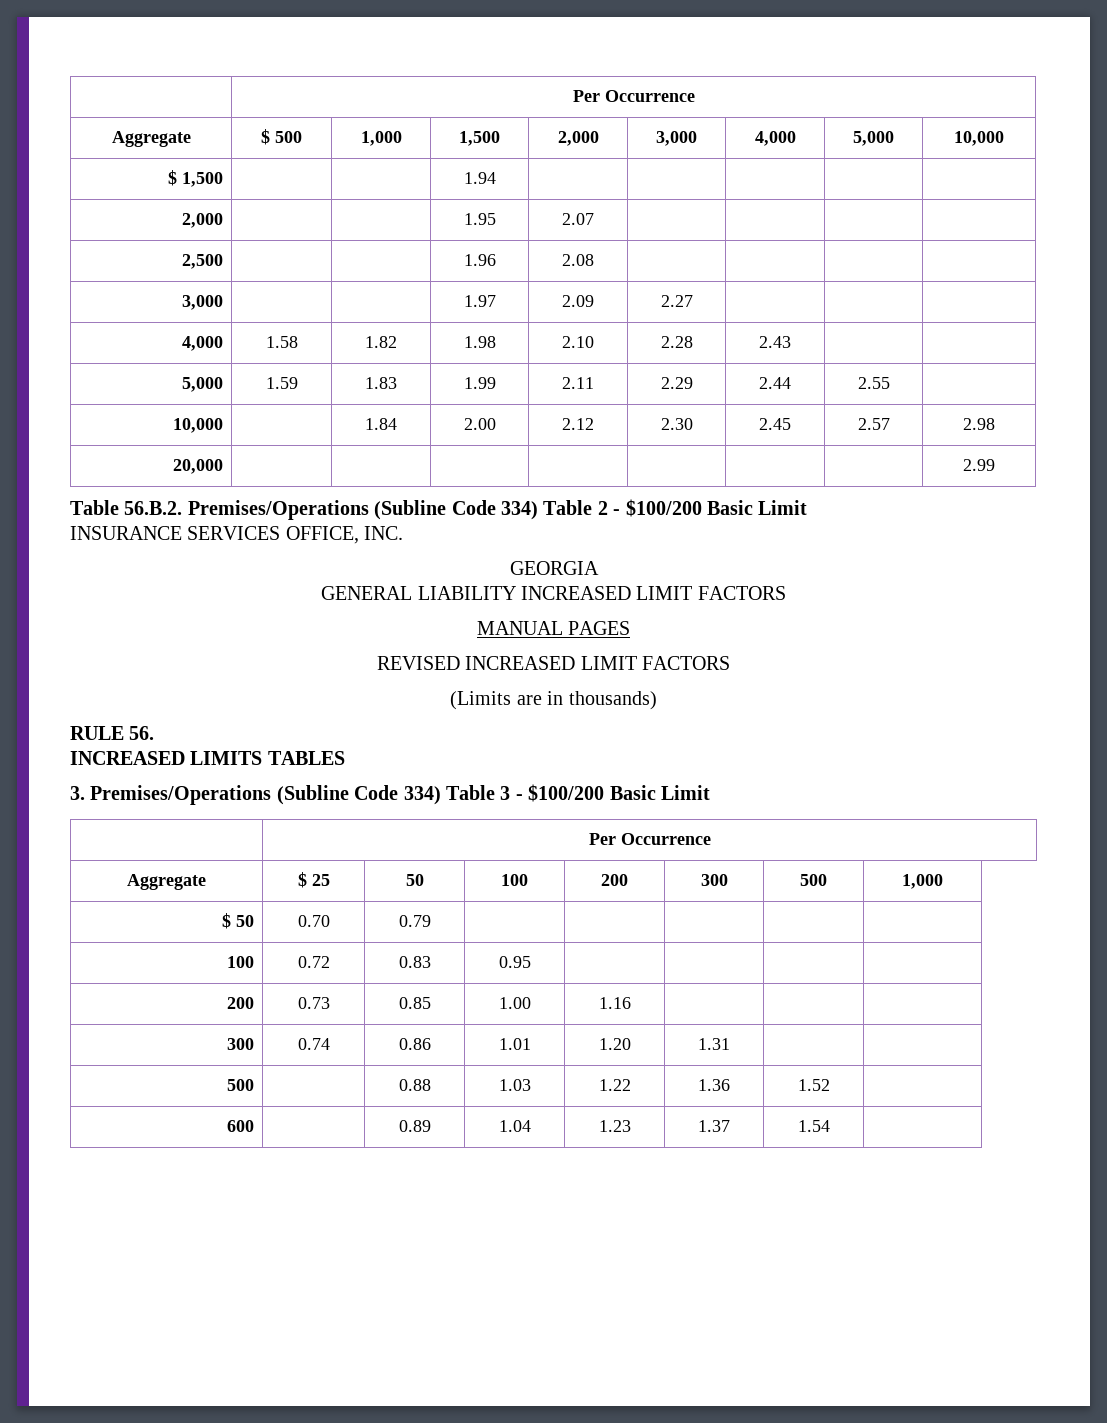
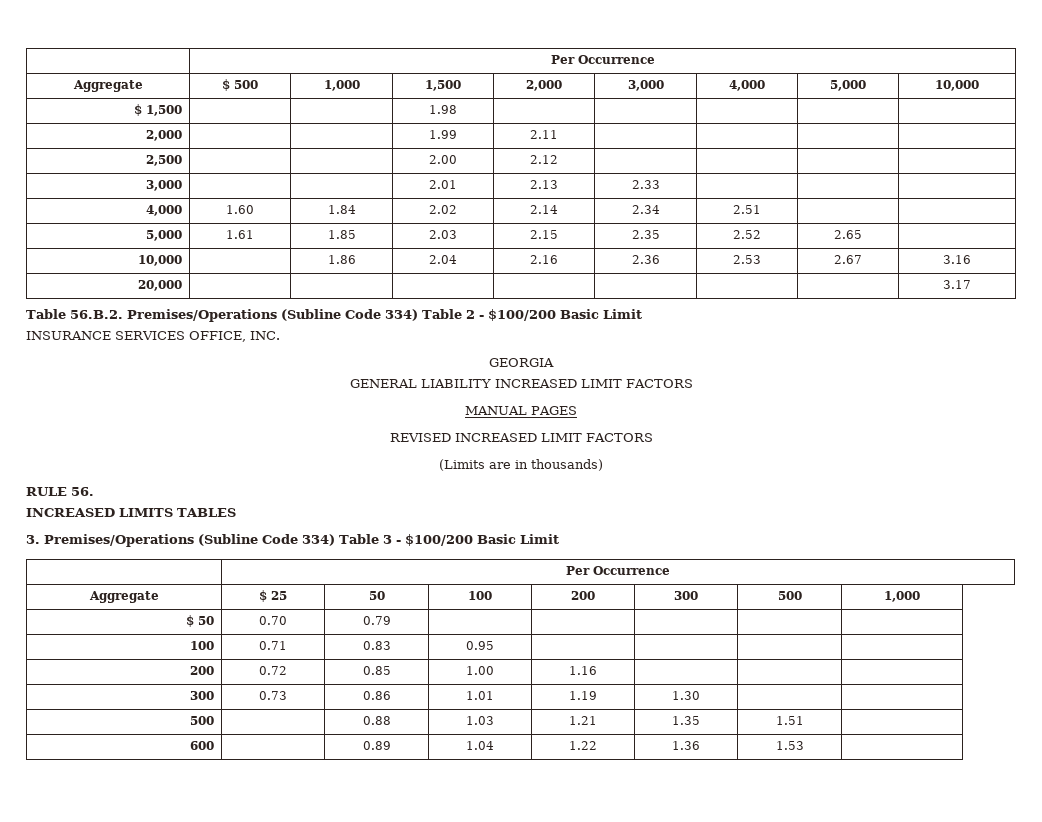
[463,172,496,184] 1.94 -> [429,105,458,114] 1.98
[463,213,496,225] [562,213,594,225] 1.95 | 2.07 -> [429,130,458,139] [530,130,558,139] 1.99 | 2.11
[463,254,496,266] [562,254,594,266] 1.96 | 2.08 -> [429,155,458,164] [530,155,558,164] 2.00 | 2.12
[463,295,496,307] [562,295,594,307] [660,295,693,307] [182,336,224,351] [265,336,298,348] [365,336,397,348] [463,336,496,348] [562,336,594,348] [660,336,693,348] [759,336,791,348] [182,377,224,392] [265,377,298,389] [365,377,397,389] [463,377,496,389] [562,377,594,389] [660,377,693,389] [759,377,791,389] [857,377,890,389] [173,418,224,433] [365,418,397,430] [463,418,496,430] [562,418,594,430] [660,418,693,430] [759,418,791,430] [857,418,890,430] [963,418,995,430] 1.97 | 2.09 | 2.27 | | | // 4,000 | 1.58 | 1.82 | 1.98 | 2.10 | 2.28 | 2.43 | | // 5,000 | 1.59 | 1.83 | 1.99 | 2.11 | 2.29 | 2.44 | 2.55 | // 10,000 | | 1.84 | 2.00 | 2.12 | 2.30 | 2.45 | 2.57 | 2.98 -> [429,180,458,189] [530,180,558,189] [631,180,660,189] [145,205,182,216] [226,205,254,214] [327,205,356,214] [429,205,458,214] [530,205,558,214] [631,205,660,214] [733,205,761,214] [145,230,182,241] [226,230,254,239] [327,230,356,239] [429,230,458,239] [530,230,558,239] [631,230,660,239] [733,230,761,239] [834,230,862,239] [137,255,182,266] [327,255,356,264] [429,255,458,264] [530,255,558,264] [631,255,660,264] [733,255,761,264] [834,255,862,264] [943,255,971,264] 2.01 | 2.13 | 2.33 | | | // 4,000 | 1.60 | 1.84 | 2.02 | 2.14 | 2.34 | 2.51 | | // 5,000 | 1.61 | 1.85 | 2.03 | 2.15 | 2.35 | 2.52 | 2.65 | // 10,000 | | 1.86 | 2.04 | 2.16 | 2.36 | 2.53 | 2.67 | 3.16
[963,459,995,471] 2.99 -> [943,280,971,289] 3.17
[297,956,330,968] 0.72 -> [259,641,287,650] 0.71
[297,997,330,1009] 0.73 -> [259,666,287,675] 0.72
[297,1038,330,1050] 0.74 -> [259,691,287,700] 0.73
[598,1038,631,1050] [698,1038,730,1050] 1.20 | 1.31 -> [569,691,597,700] [672,691,700,700] 1.19 | 1.30
[598,1079,631,1091] [698,1079,730,1091] [797,1079,830,1091] 1.22 | 1.36 | 1.52 -> [569,716,597,725] [672,716,700,725] [775,716,804,725] 1.21 | 1.35 | 1.51
[598,1120,631,1132] [698,1120,730,1132] [797,1120,830,1132] 1.23 | 1.37 | 1.54 -> [569,741,597,750] [672,741,700,750] [775,741,804,750] 1.22 | 1.36 | 1.53

